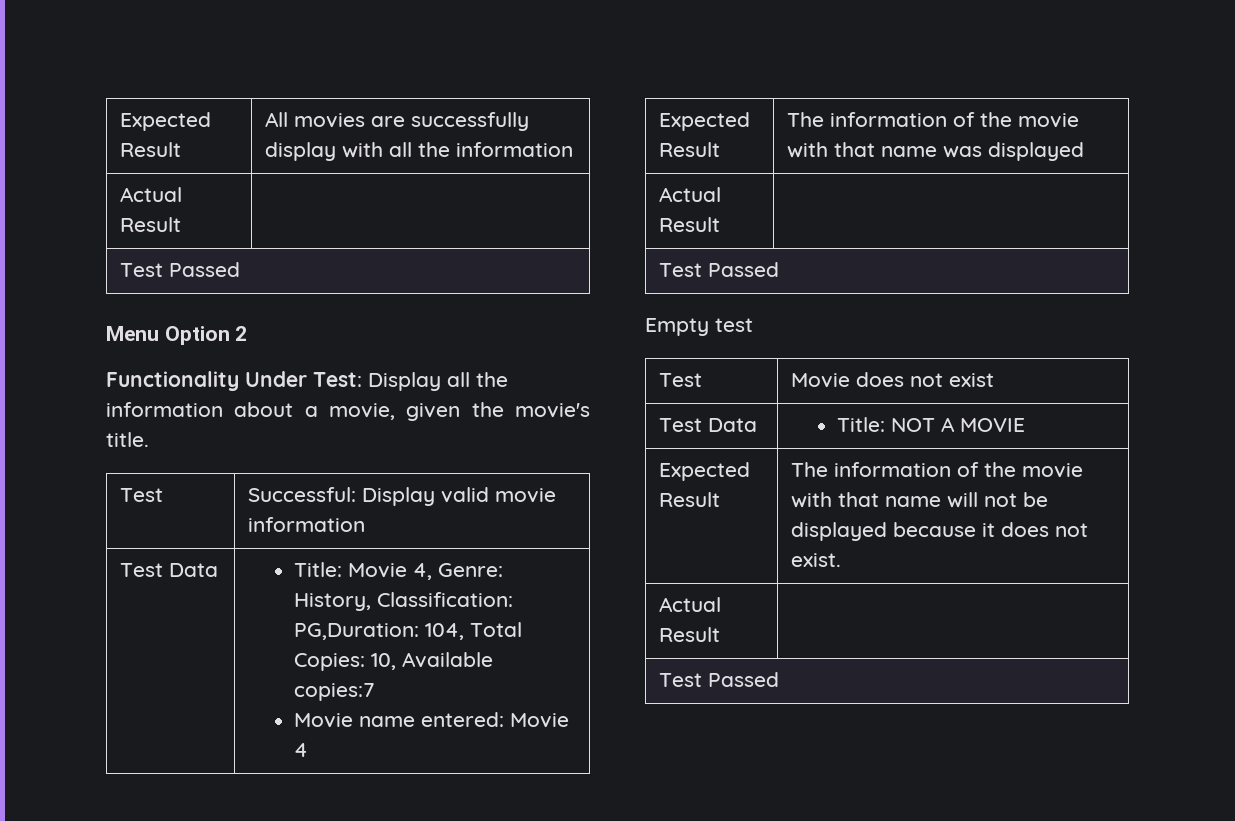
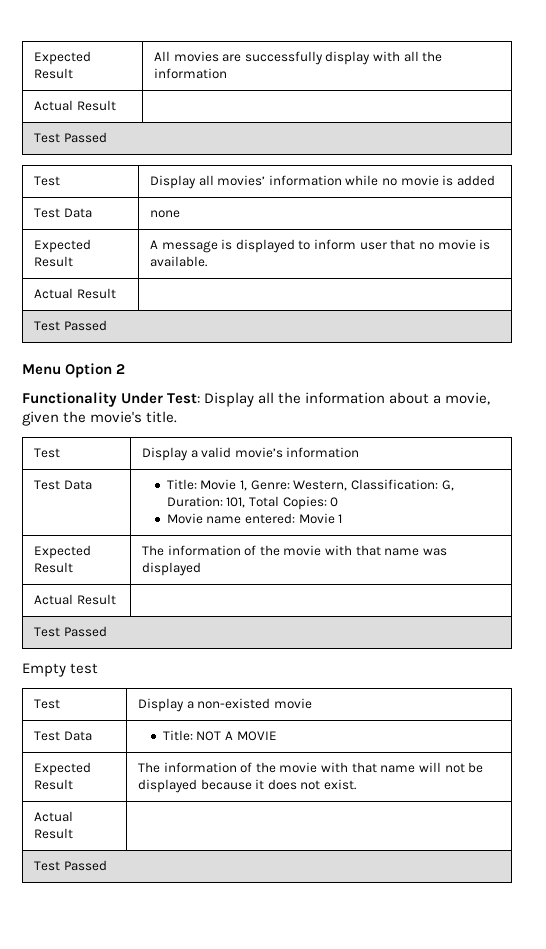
(240, 269) none -> [33,176,60,186] [149,175,496,189] [33,208,92,218] [149,210,180,218] [33,239,91,253] [33,256,73,267] [149,239,491,253] [149,256,207,267] [33,288,116,299] [33,320,107,331] // Test | Display all movies’ information while no movie is added // Test Data | none // Expected Result | A message is displayed to inform user that no movie is available. // Actual Result | // Test Passed
[247,487,556,506] Successful: Display valid movie -> [141,447,283,461] Display a valid movie’s
[413,563,504,580] [294,592,514,611] [294,622,523,640] [294,652,494,671] [294,683,376,701] 4, Genre: History, Classification: PG,Duration: 104, Total Copies: 10, Available copies:7 -> [240,479,454,491] [166,496,339,510] 1, Genre: Western, Classification: G, Duration: 101, Total Copies: 0
[294,743,309,757] 4 -> [338,514,343,523] 1
[790,372,994,388] Movie does not exist -> [137,698,312,712] Display a non-existed movie

